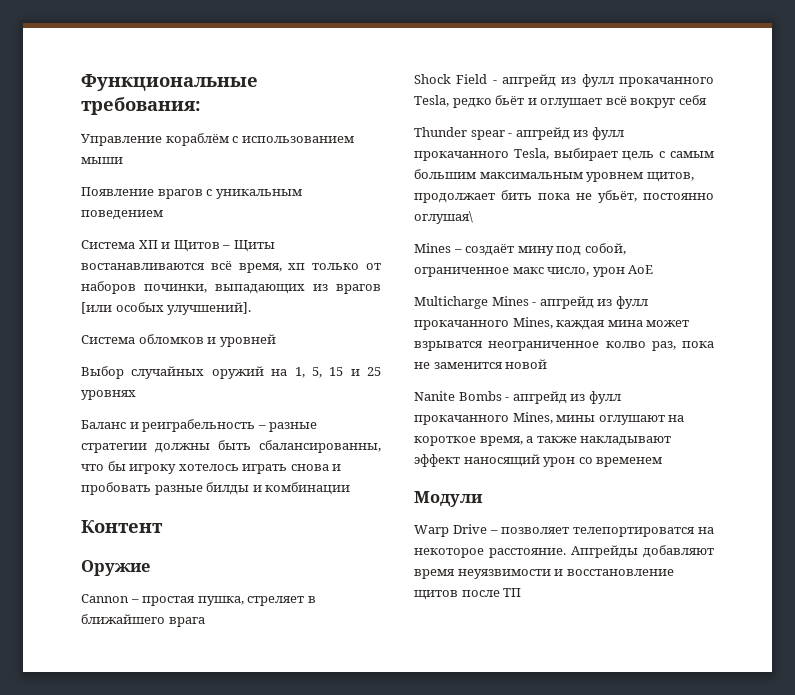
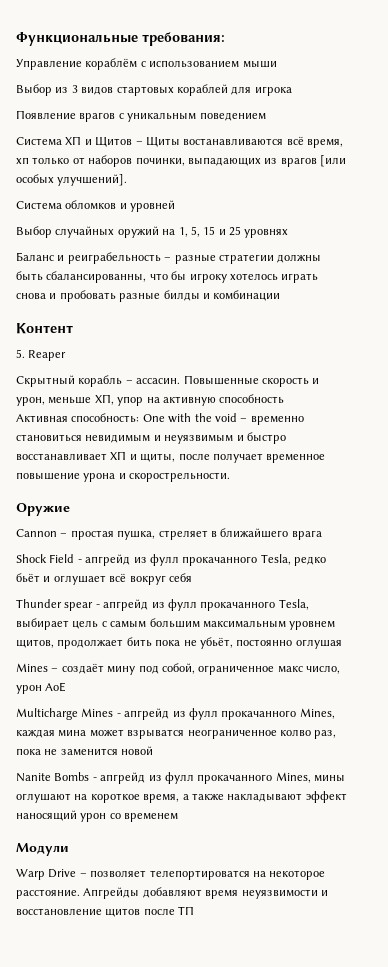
(123, 160) none -> [16,84,292,96] // Выбор из 3 видов стартовых кораблей для игрока
(163, 526) none -> [16,349,67,361] [16,375,320,387] [16,394,285,406] [16,413,304,425] [16,432,286,444] [16,451,326,463] [16,472,231,482] // 5. Reaper // Скрытный корабль – ассасин. Повышенные скорость и урон, меньше ХП, упор на активную способность // Активная способность: One with the void – временно становиться невидимым и неуязвимым и быстро восстанавливает ХП и щиты, после получает временное повышение урона и скорострельности.
[414,211,473,224] оглушая\ -> [295,639,342,649] оглушая

